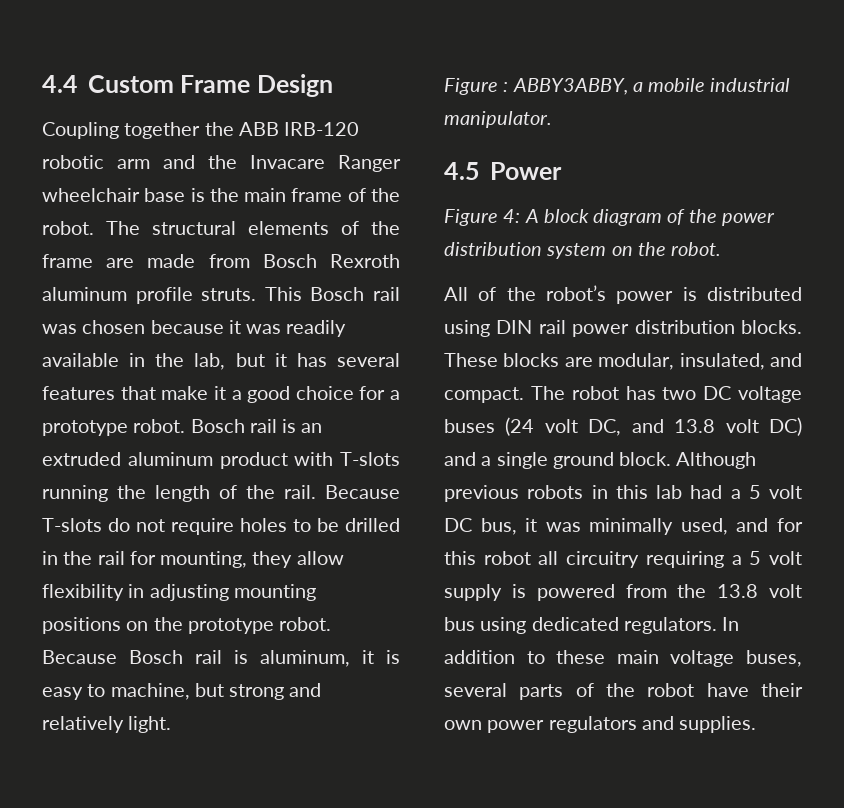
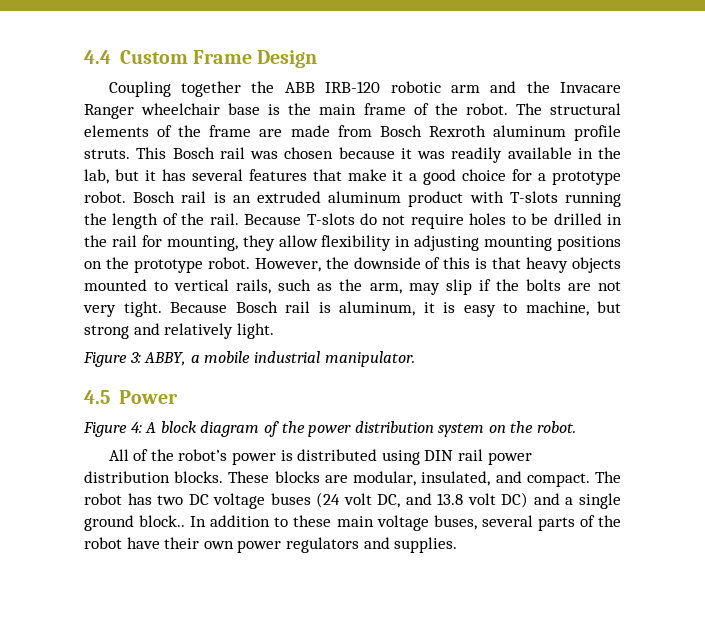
(332, 624) none -> [254,257,622,273] [84,279,621,295] [83,301,162,317] However, the downside of this is that heavy objects mounted to vertical rails, such as the arm, may slip if the bolts are not very tight.
[503,78,628,95] : ABBY3ABBY, -> [129,352,187,366] 3: ABBY,
[619,452,757,469] [444,485,802,502] [444,518,803,535] [444,551,802,568] [444,584,802,601] [444,617,717,634] block. Although previous robots in this lab had a 5 volt DC bus, it was minimally used, and for this robot all circuitry requiring a 5 volt supply is powered from the 13.8 volt bus using dedicated regulators. -> [139,515,186,527] block..

